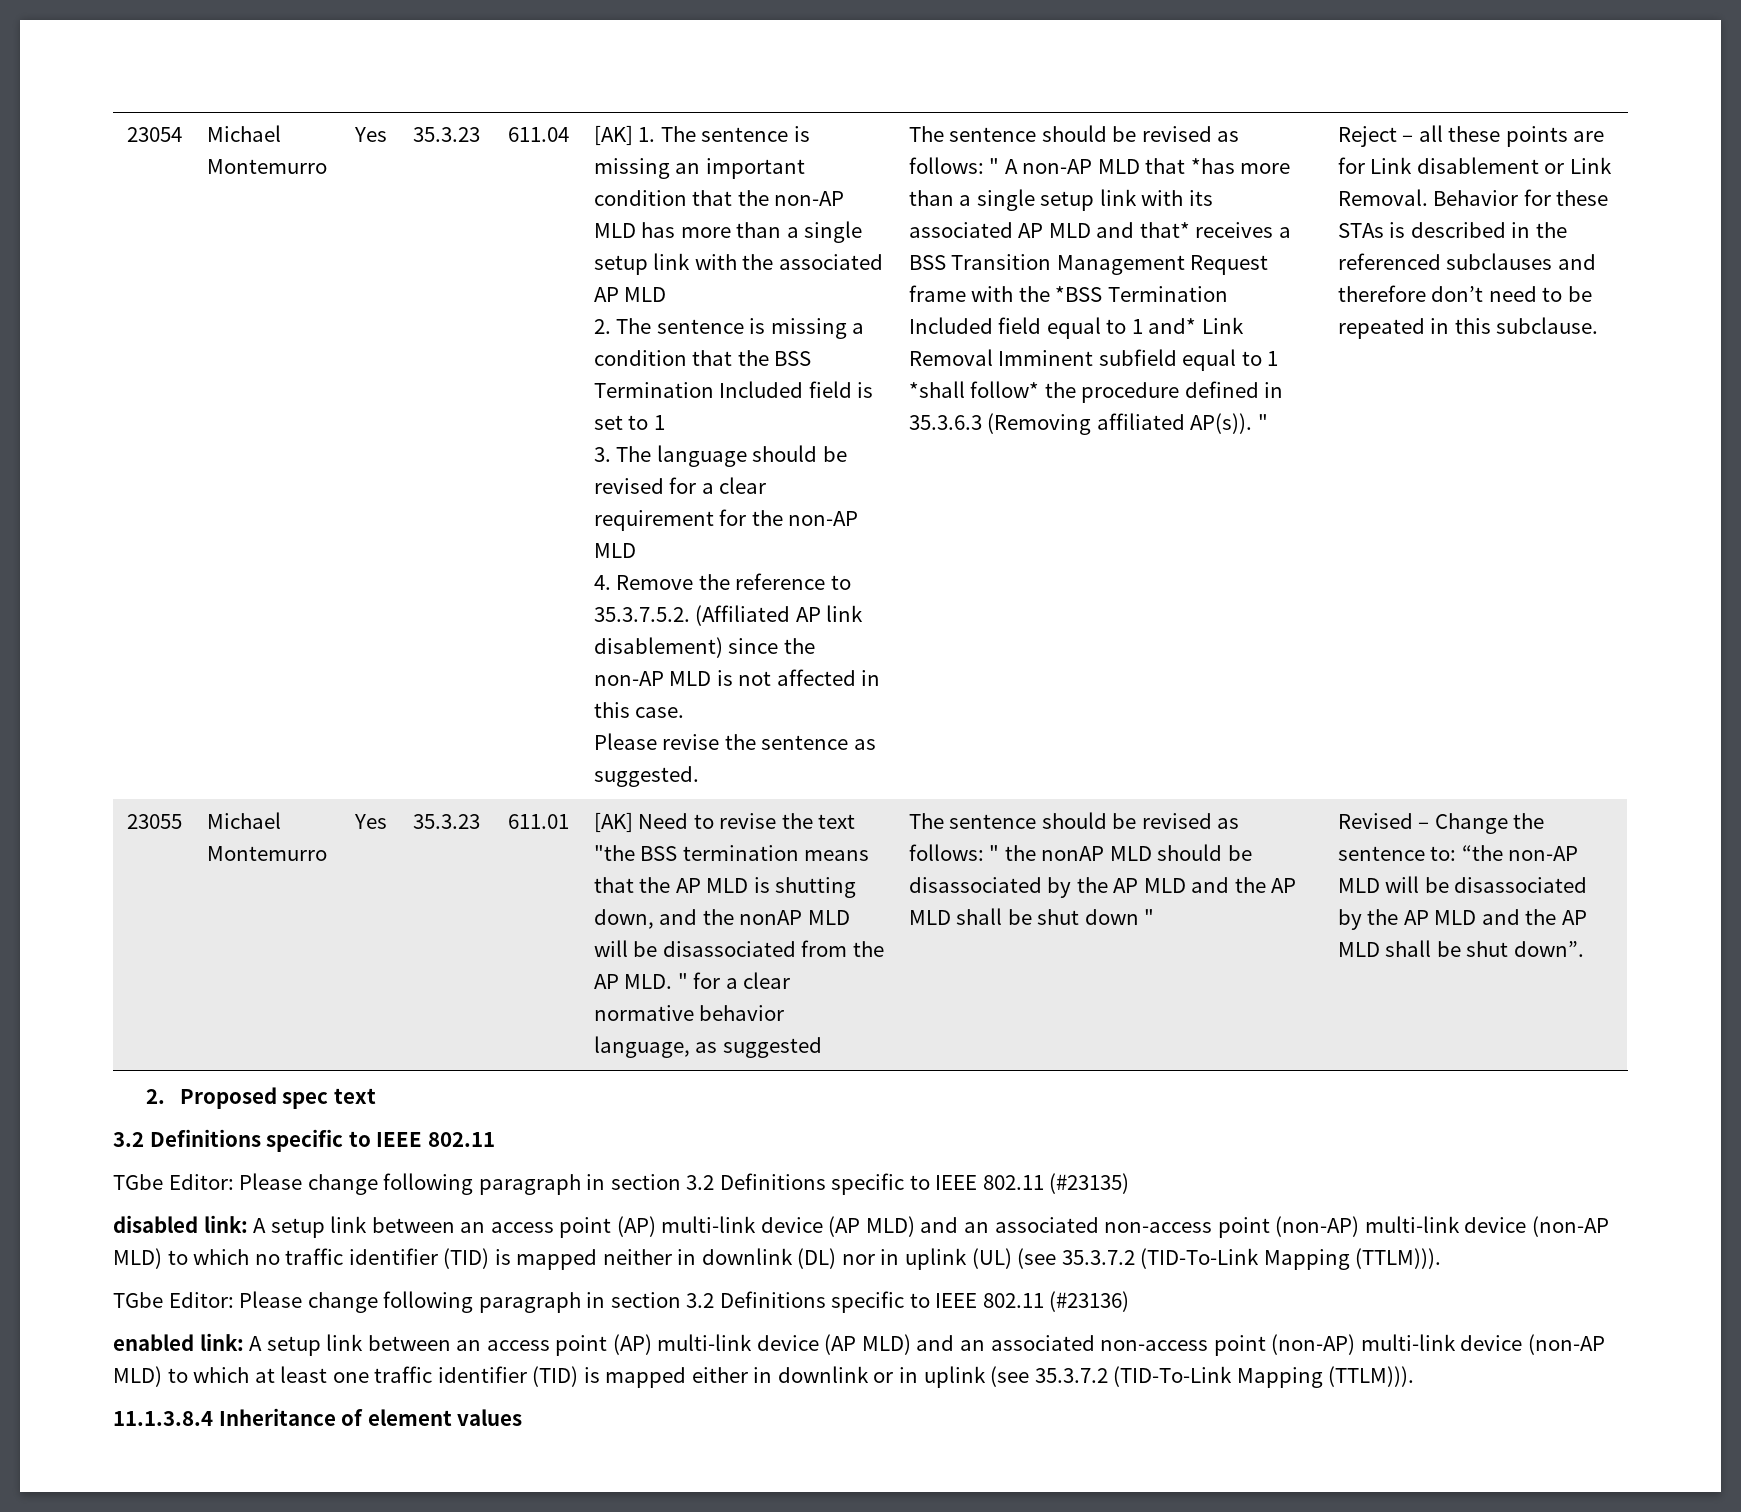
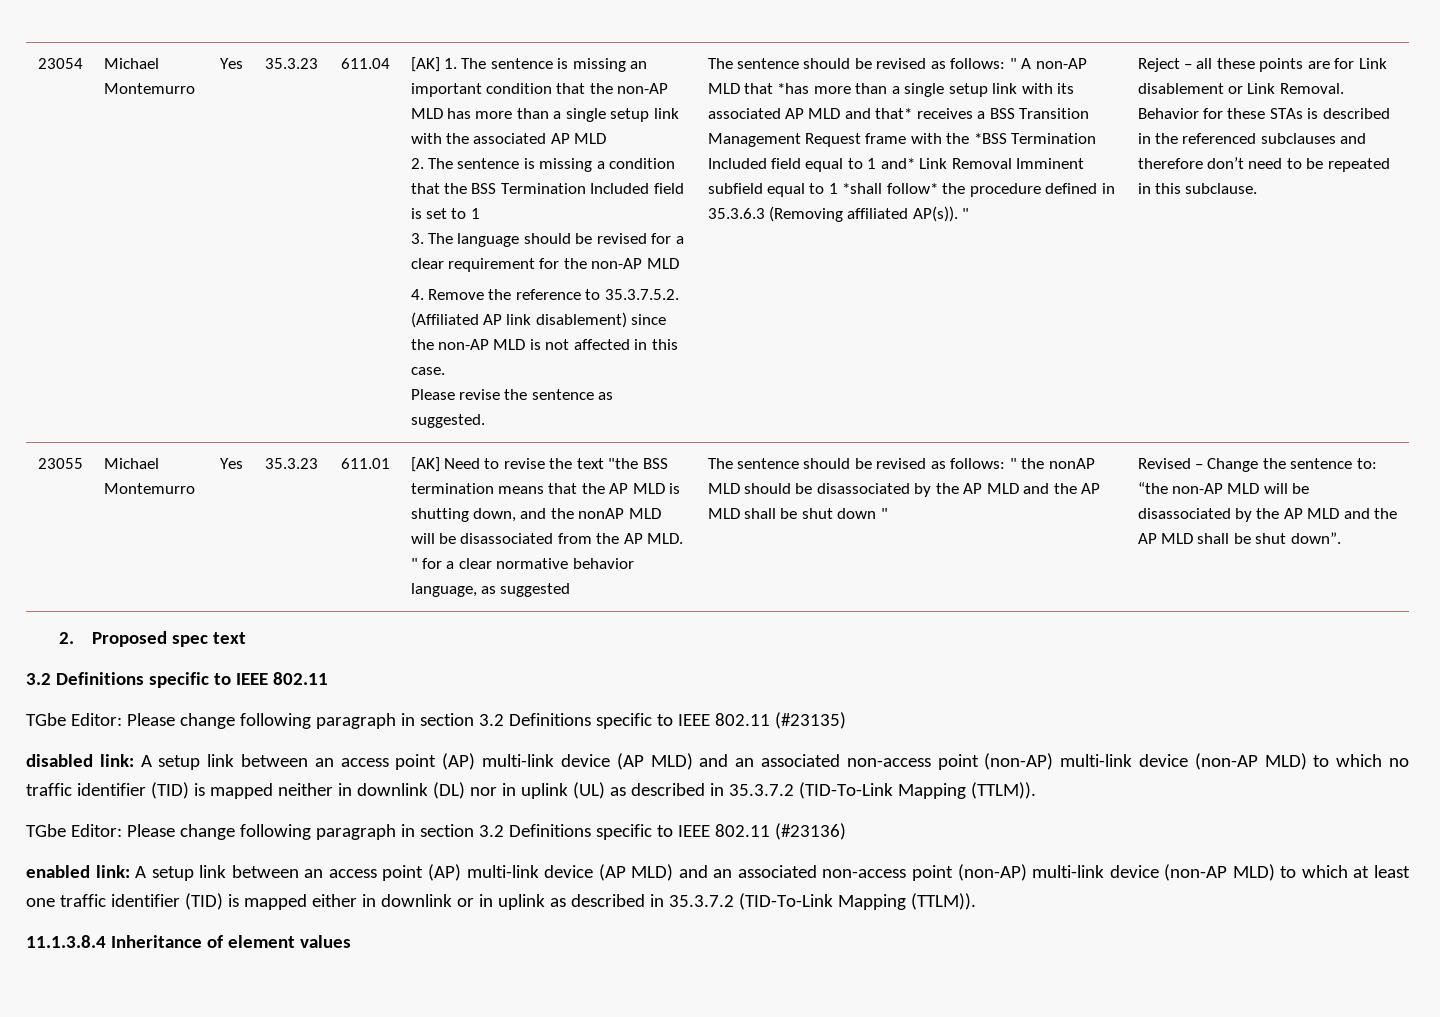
[1017,1248,1442,1270] (see 35.3.7.2 (TID-To-Link Mapping (TTLM))). -> [609,782,1036,799] as described in 35.3.7.2 (TID-To-Link Mapping (TTLM)).
[990,1366,1415,1388] (see 35.3.7.2 (TID-To-Link Mapping (TTLM))). -> [549,893,976,910] as described in 35.3.7.2 (TID-To-Link Mapping (TTLM)).

